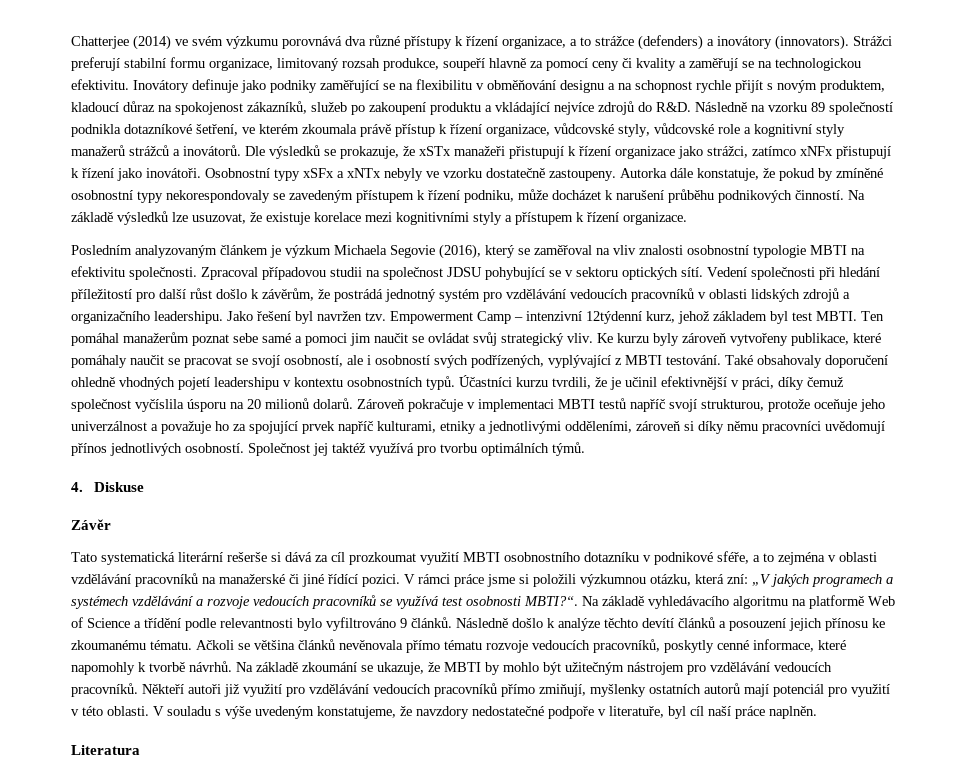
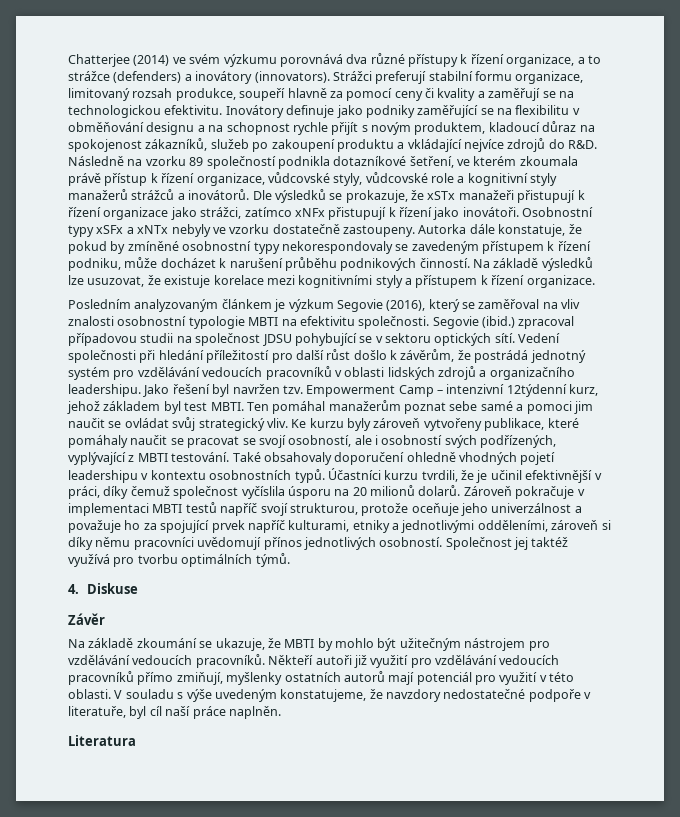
[334,245,387,255] Michaela -> (334, 305) none
[201,267,258,280] Zpracoval -> [432,316,575,329] Segovie (ibid.) zpracoval
[71,551,877,565] [71,573,893,587] [71,595,895,609] [71,617,885,631] [71,639,846,653] [71,661,232,675] Tato systematická literární rešerše si dává za cíl prozkoumat využití MBTI osobnostního dotazníku v podnikové sféře, a to zejména v oblasti vzdělávání pracovníků na manažerské či jiné řídící pozici. V rámci práce jsme si položili výzkumnou otázku, která zní: „V jakých programech a systémech vzdělávání a rozvoje vedoucích pracovníků se využívá test osobnosti MBTI?“. Na základě vyhledávacího algoritmu na platformě Web of Science a třídění podle relevantnosti bylo vyfiltrováno 9 článků. Následně došlo k analýze těchto devítí článků a posouzení jejich přínosu ke zkoumanému tématu. Ačkoli se většina článků nevěnovala přímo tématu rozvoje vedoucích pracovníků, poskytly cenné informace, které napomohly k tvorbě návrhů. -> (105, 619) none

